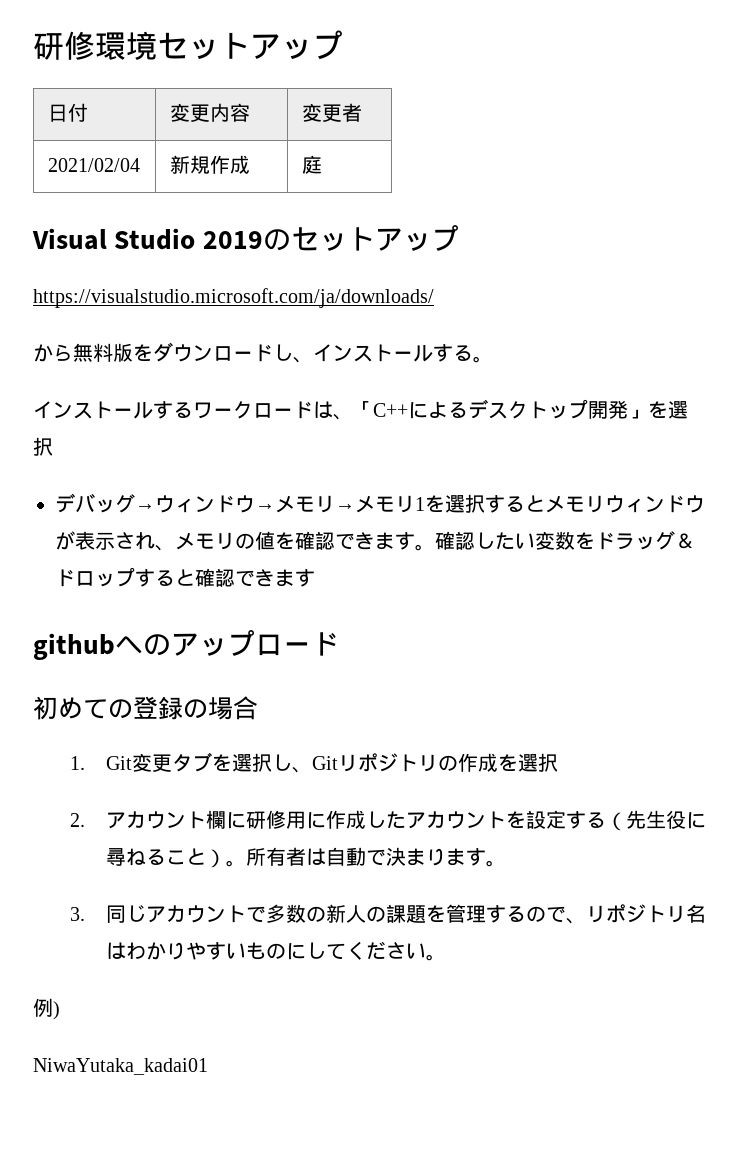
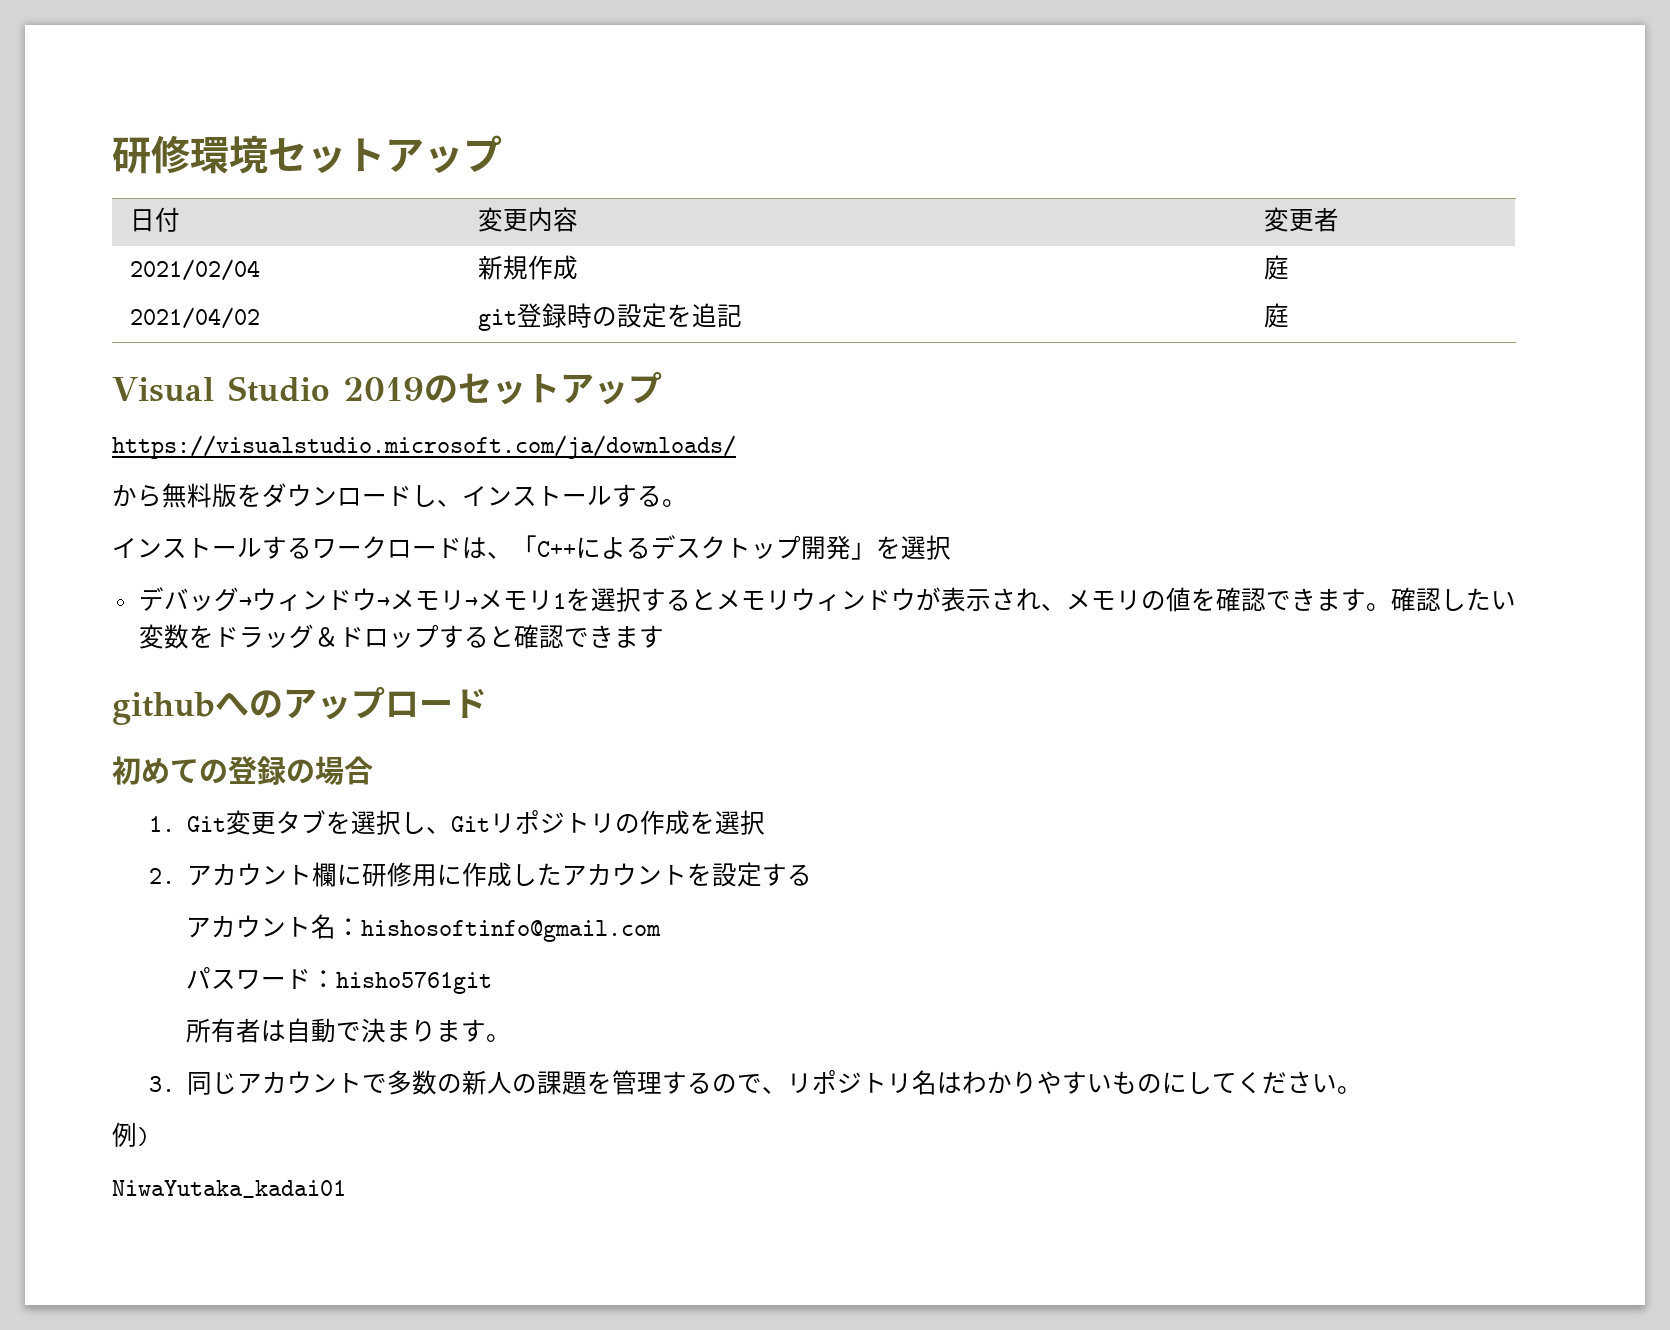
(322, 164) none -> [130,307,261,329] [478,303,743,331] [1264,303,1290,328] // 2021/04/02 | git登録時の設定を追記 | 庭
[606,810,707,831] [106,848,247,868] （先生役に尋ねること）。 -> [185,914,661,942] [185,967,492,994] // アカウント名：hishosoftinfo@gmail.com // パスワード：hisho5761git //

